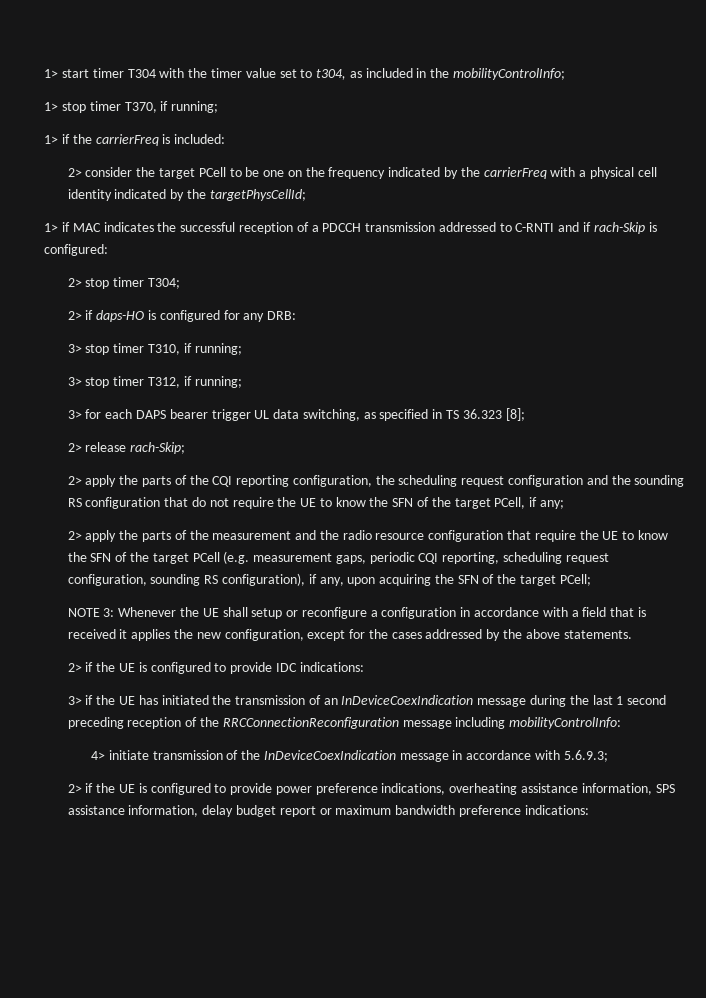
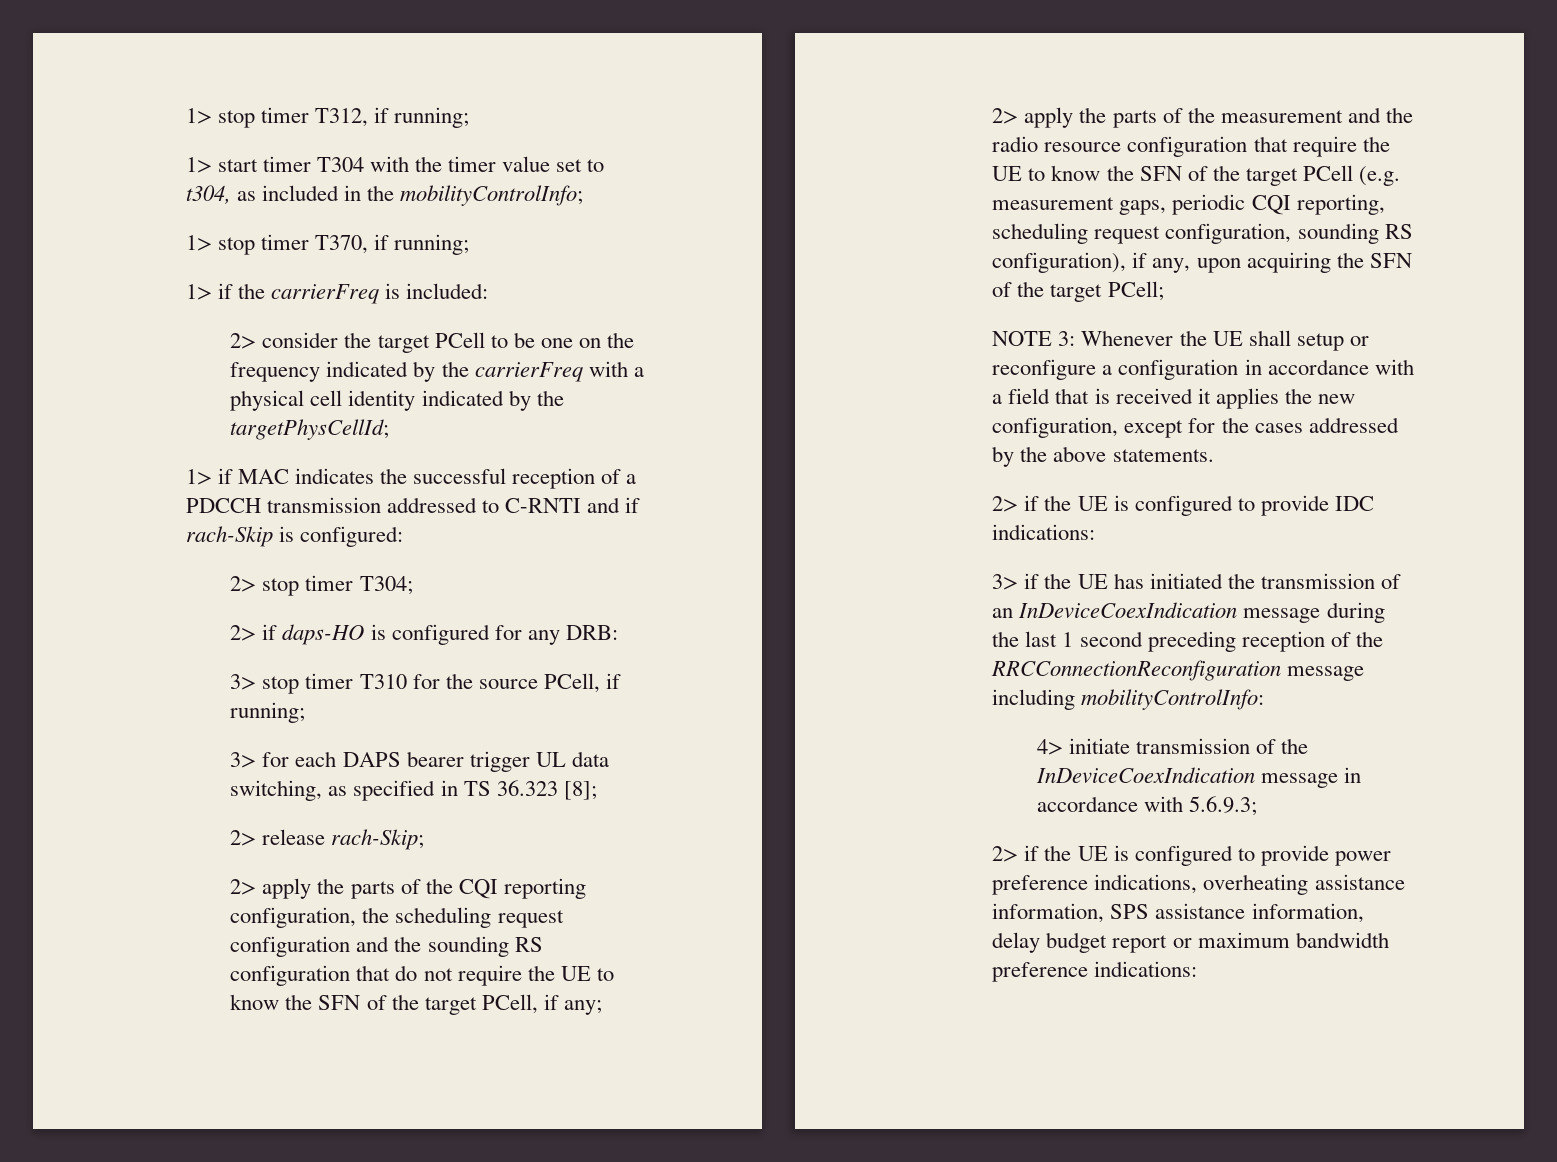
[44,69,59,78] 1> -> [185,107,470,128] [185,157,212,173] 1> stop timer T312, if running; // 1>
[147,343,242,355] [67,376,180,388] T310, if running; // 3> stop timer T312, -> [359,673,600,693] T310 for the source PCell,

